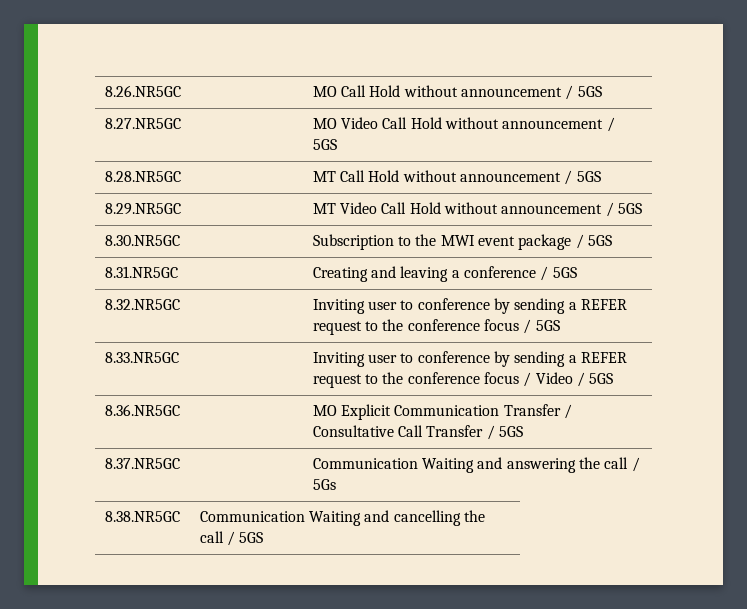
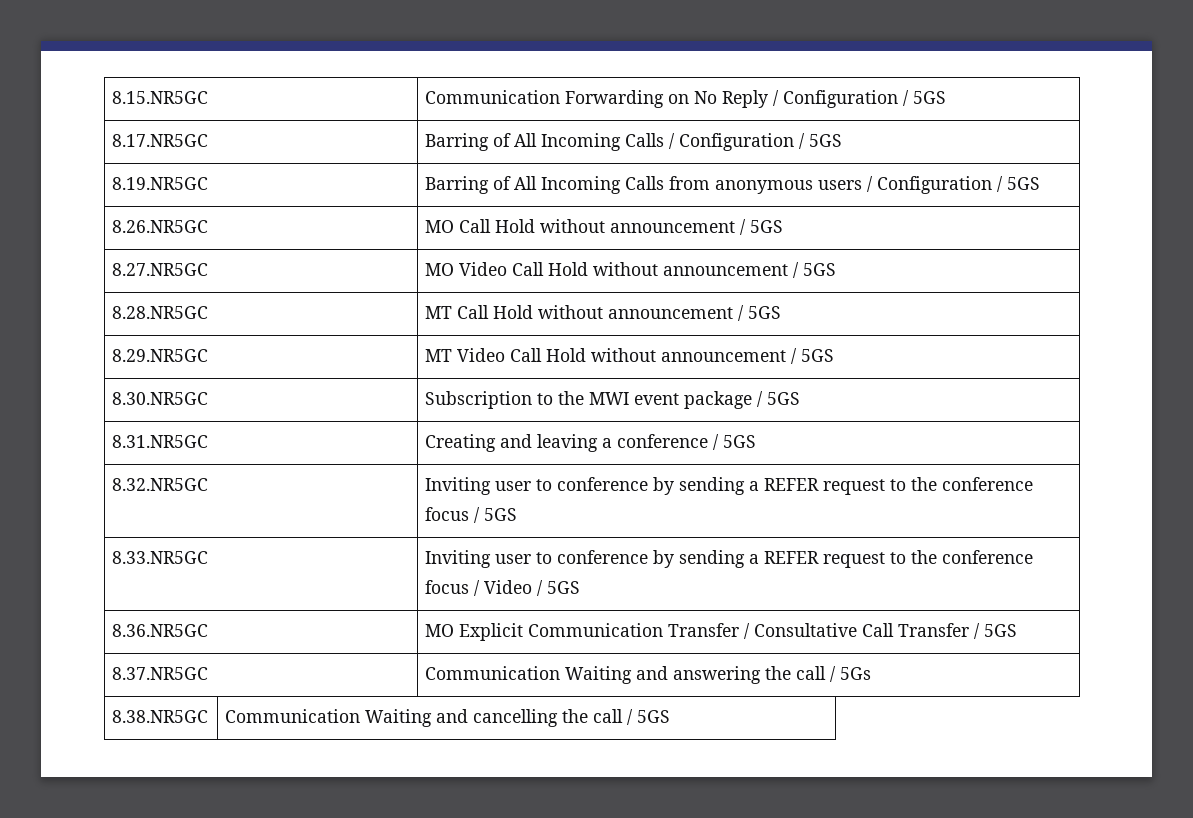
(104, 91) none -> [112,91,209,104] [425,90,947,108] [112,134,209,147] [425,133,843,151] [112,177,209,190] [425,176,1041,194] 8.15.NR5GC | Communication Forwarding on No Reply / Configuration / 5GS // 8.17.NR5GC | Barring of All Incoming Calls / Configuration / 5GS // 8.19.NR5GC | Barring of All Incoming Calls from anonymous users / Configuration / 5GS //

